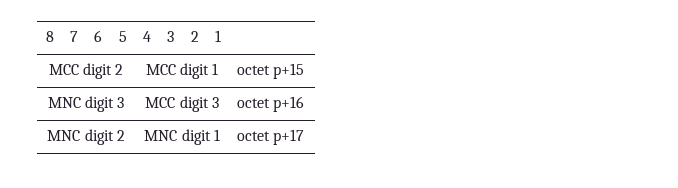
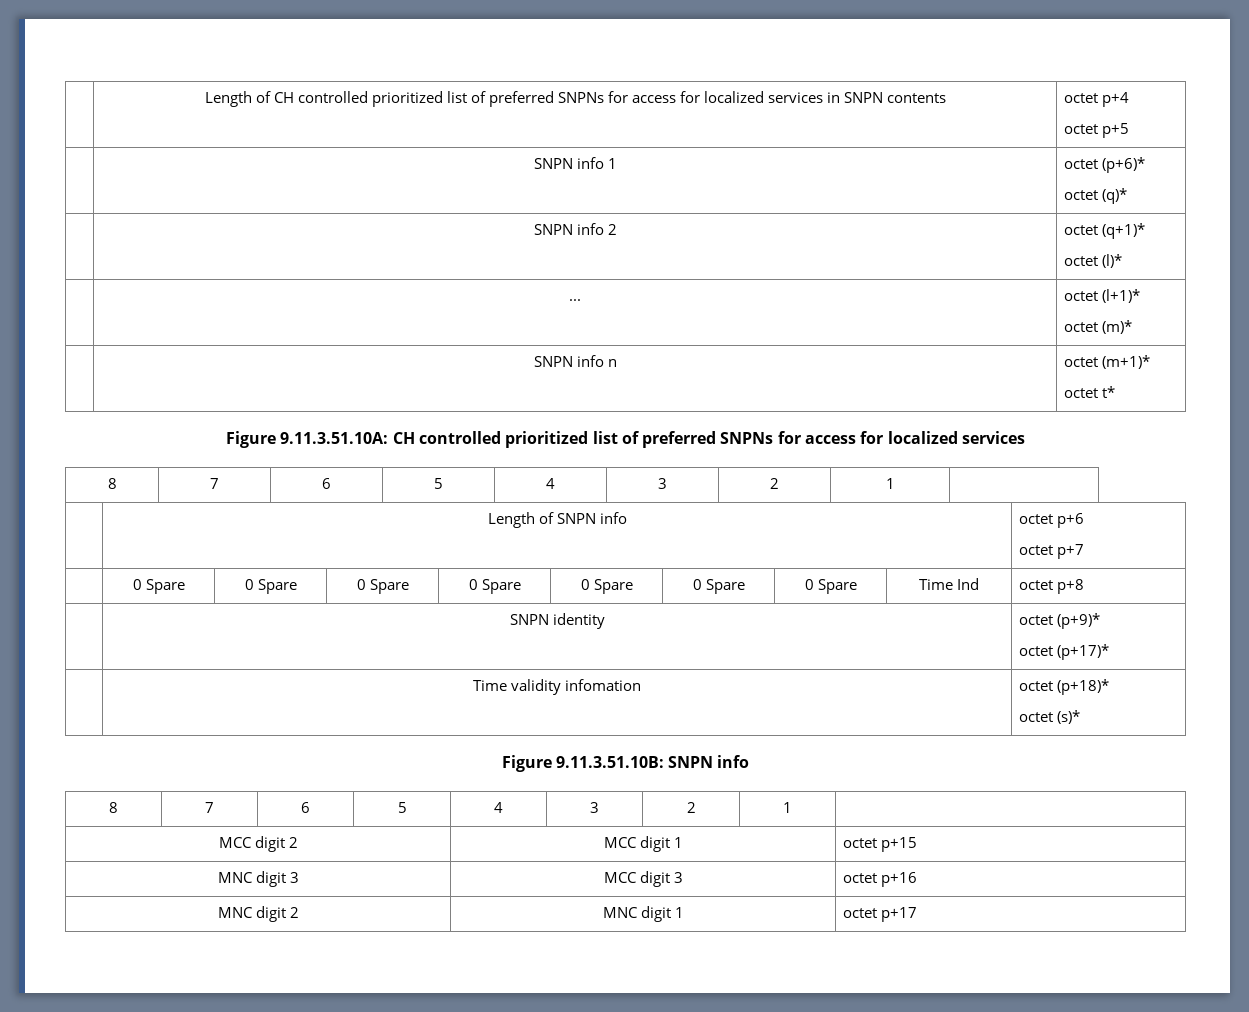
(45, 36) none -> [204,91,946,107] [1063,92,1129,107] [1063,123,1129,138] [533,157,617,169] [1063,157,1145,173] [1063,188,1127,204] [533,223,617,235] [1063,223,1145,239] [1063,254,1122,268] [569,299,581,301] [1063,289,1140,303] [1063,320,1132,334] [533,355,617,367] [1063,355,1150,369] [1063,386,1115,398] [225,431,1026,448] [107,478,117,489] [210,478,219,489] [322,478,331,489] [434,478,443,489] [546,478,555,489] [658,478,667,489] [770,478,779,489] [885,478,895,489] [487,512,627,528] [1018,513,1084,528] [1018,544,1084,559] [132,579,185,594] [244,579,297,594] [356,579,409,594] [468,579,521,594] [580,579,633,594] [692,579,745,594] [804,579,857,594] [919,578,979,590] [1018,579,1084,594] [509,613,605,629] [1018,613,1100,629] [1018,644,1109,660] [473,679,641,695] [1018,679,1109,695] [1018,710,1080,724] [501,755,750,772] | Length of CH controlled prioritized list of preferred SNPNs for access for localized services in SNPN contents | octet p+4 // octet p+5 // | SNPN info 1 | octet (p+6)* // octet (q)* // | SNPN info 2 | octet (q+1)* // octet (l)* // | ... | octet (l+1)* // octet (m)* // | SNPN info n | octet (m+1)* // octet t* // Figure 9.11.3.51.10A: CH controlled prioritized list of preferred SNPNs for access for localized services // 8 | 7 | 6 | 5 | 4 | 3 | 2 | 1 | // | Length of SNPN info | octet p+6 // octet p+7 // | 0 Spare | 0 Spare | 0 Spare | 0 Spare | 0 Spare | 0 Spare | 0 Spare | Time Ind | octet p+8 // | SNPN identity | octet (p+9)* // octet (p+17)* // | Time validity infomation | octet (p+18)* // octet (s)* // Figure 9.11.3.51.10B: SNPN info //

